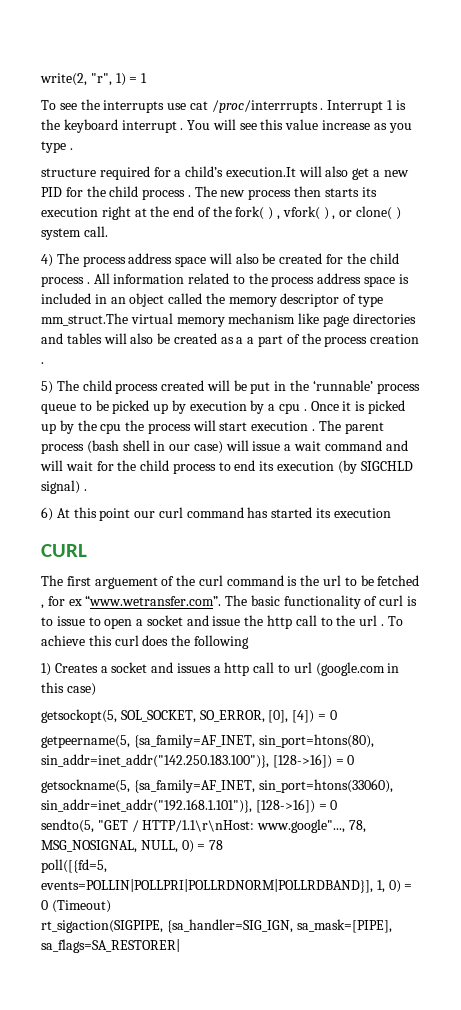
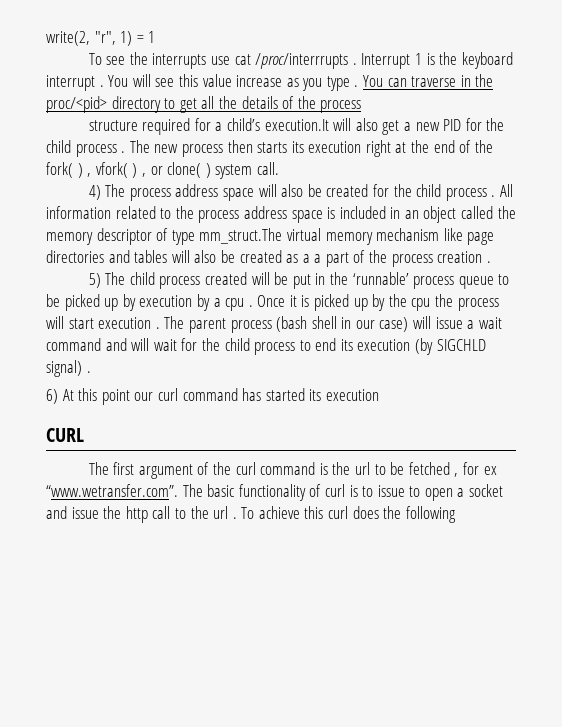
(73, 149) none -> [363,74,494,87] [46,96,362,113] You can traverse in the proc/<pid> directory to get all the details of the process
[94,577,158,589] arguement -> [138,464,193,479] argument
[41,662,400,676] [41,682,96,696] [41,709,337,723] [41,734,374,748] [41,754,355,768] [41,779,393,793] [41,799,338,813] [41,819,366,833] [41,840,224,853] [41,859,107,873] [41,879,413,893] [41,900,111,913] [41,919,392,933] [41,939,180,953] // 1) Creates a socket and issues a http call to url (google.com in this case) // getsockopt(5, SOL_SOCKET, SO_ERROR, [0], [4]) = 0 // getpeername(5, {sa_family=AF_INET, sin_port=htons(80), sin_addr=inet_addr("142.250.183.100")}, [128->16]) = 0 // getsockname(5, {sa_family=AF_INET, sin_port=htons(33060), sin_addr=inet_addr("192.168.1.101")}, [128->16]) = 0 // sendto(5, "GET / HTTP/1.1\r\nHost: www.google"..., 78, MSG_NOSIGNAL, NULL, 0) = 78 // poll([{fd=5, events=POLLIN|POLLPRI|POLLRDNORM|POLLRDBAND}], 1, 0) = 0 (Timeout) // rt_sigaction(SIGPIPE, {sa_handler=SIG_IGN, sa_mask=[PIPE], sa_flags=SA_RESTORER| -> (456, 514) none

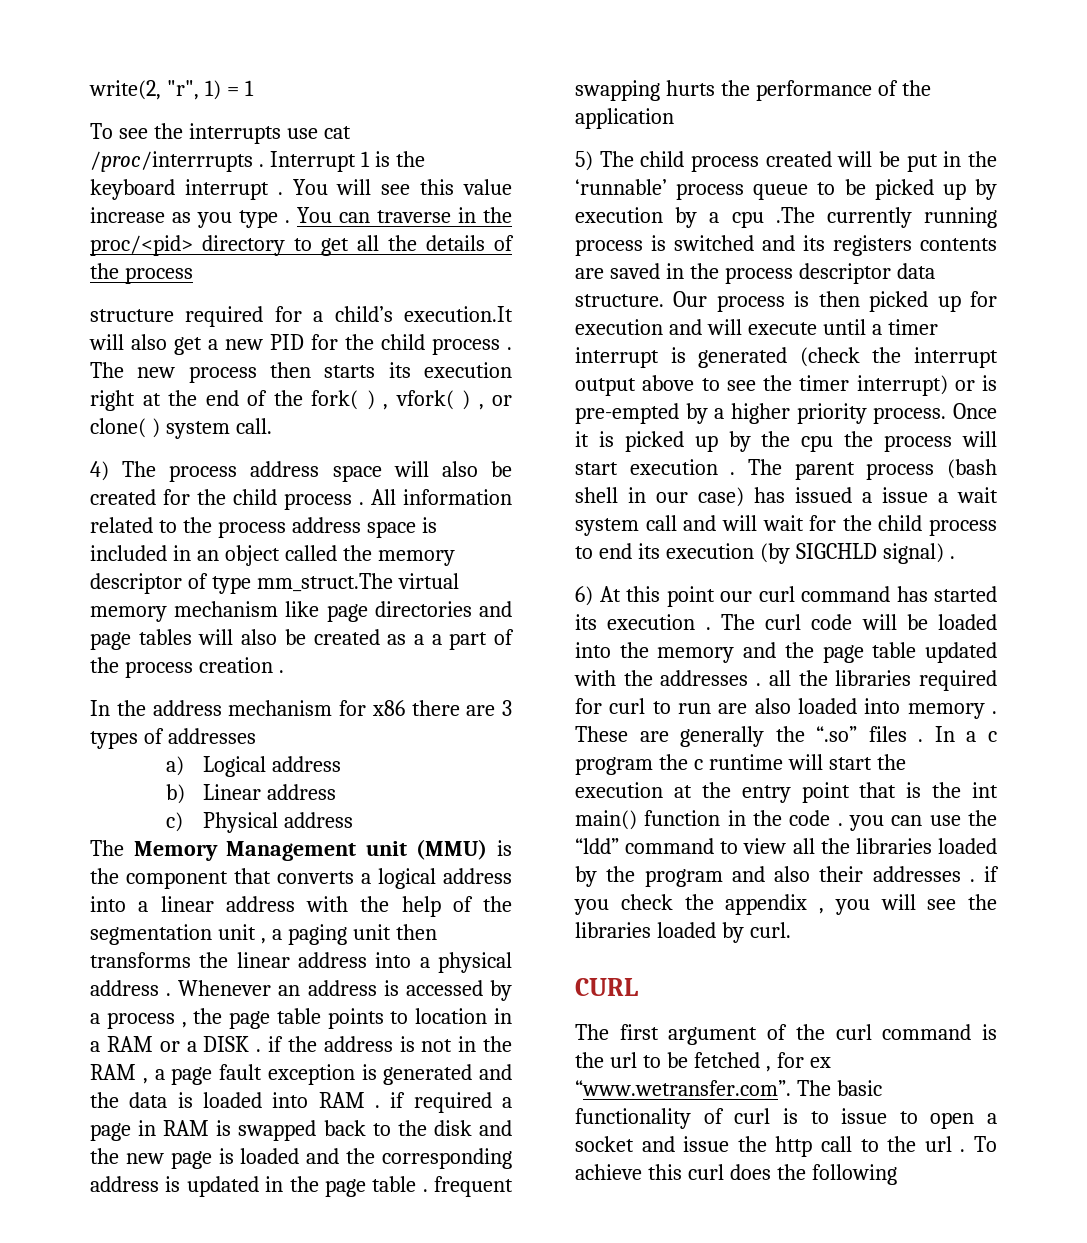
(130, 256) none -> [90,632,131,650] page
(491, 262) none -> [90,700,512,716] [90,728,256,749] [165,756,342,777] [165,784,337,804] [165,812,354,833] [90,839,512,861] [90,868,512,889] [90,896,512,917] [90,924,437,945] [90,952,512,973] [90,980,512,1001] [90,1008,512,1029] [90,1036,512,1052] [90,1064,512,1085] [90,1092,512,1113] [90,1120,512,1141] [90,1148,512,1169] [90,1176,513,1197] [575,80,931,101] [575,108,674,129] // In the address mechanism for x86 there are 3 types of addresses // a) Logical address // b) Linear address // c) Physical address // The Memory Management unit (MMU) is the component that converts a logical address into a linear address with the help of the segmentation unit , a paging unit then transforms the linear address into a physical address . Whenever an address is accessed by a process , the page table points to location in a RAM or a DISK . if the address is not in the RAM , a page fault exception is generated and the data is loaded into RAM . if required a page in RAM is swapped back to the disk and the new page is loaded and the corresponding address is updated in the page table . frequent swapping hurts the performance of the application
[248,305,253,307] . -> [775,207,997,228] [575,235,997,256] [575,263,935,284] [575,291,998,312] [575,319,938,335] [575,347,998,368] [575,375,997,396] [575,403,947,424] .The currently running process is switched and its registers contents are saved in the process descriptor data structure. Our process is then picked up for execution and will execute until a timer interrupt is generated (check the interrupt output above to see the timer interrupt) or is pre-empted by a higher priority process.
[413,316,432,329] will -> [754,487,872,503] has issued a
[46,338,101,351] command -> [575,515,677,536] system call
(379, 395) none -> [705,614,997,630] [575,642,997,663] [574,670,997,691] [575,698,997,719] [575,726,997,747] [575,754,906,775] [575,782,998,803] [575,810,997,831] [575,838,997,854] [575,866,999,887] [574,894,997,915] [575,922,791,943] . The curl code will be loaded into the memory and the page table updated with the addresses . all the libraries required for curl to run are also loaded into memory . These are generally the “.so” files . In a c program the c runtime will start the execution at the entry point that is the int main() function in the code . you can use the “ldd” command to view all the libraries loaded by the program and also their addresses . if you check the appendix , you will see the libraries loaded by curl.

